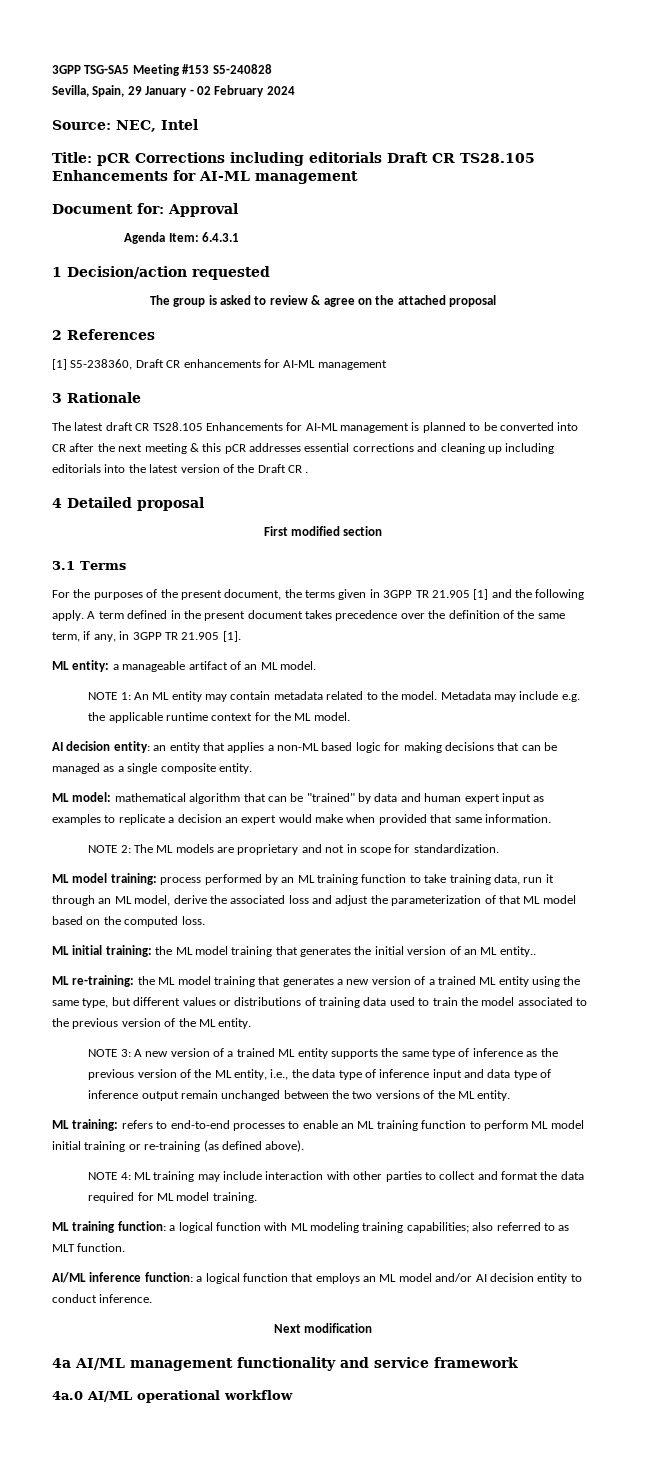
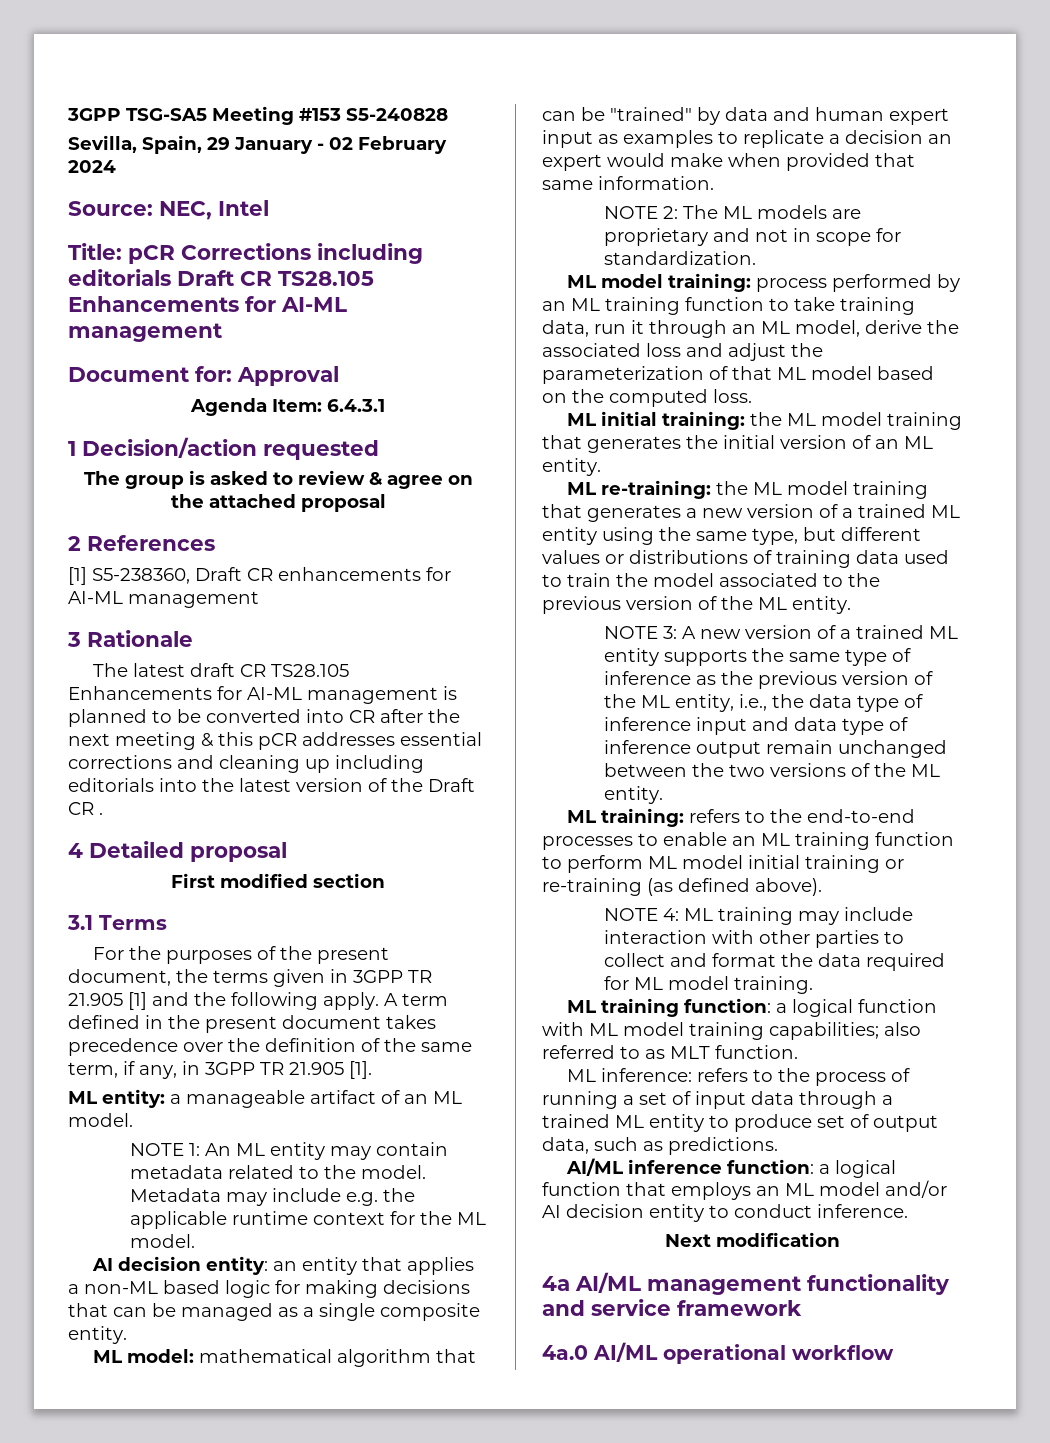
[499,946,536,957] entity.. -> [542,458,601,476] entity.
(168, 1125) none -> [769,809,802,823] the
[310,1222,359,1233] modeling -> [623,1022,684,1036] model
(126, 1247) none -> [566,1068,910,1086] [542,1091,893,1109] [542,1114,938,1132] [542,1137,778,1155] // ML inference: refers to the process of running a set of input data through a trained ML entity to produce set of output data, such as predictions.

